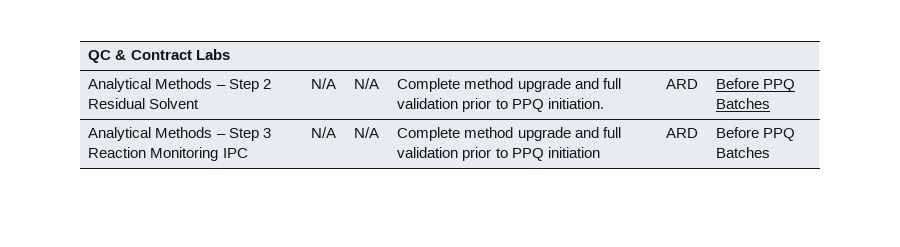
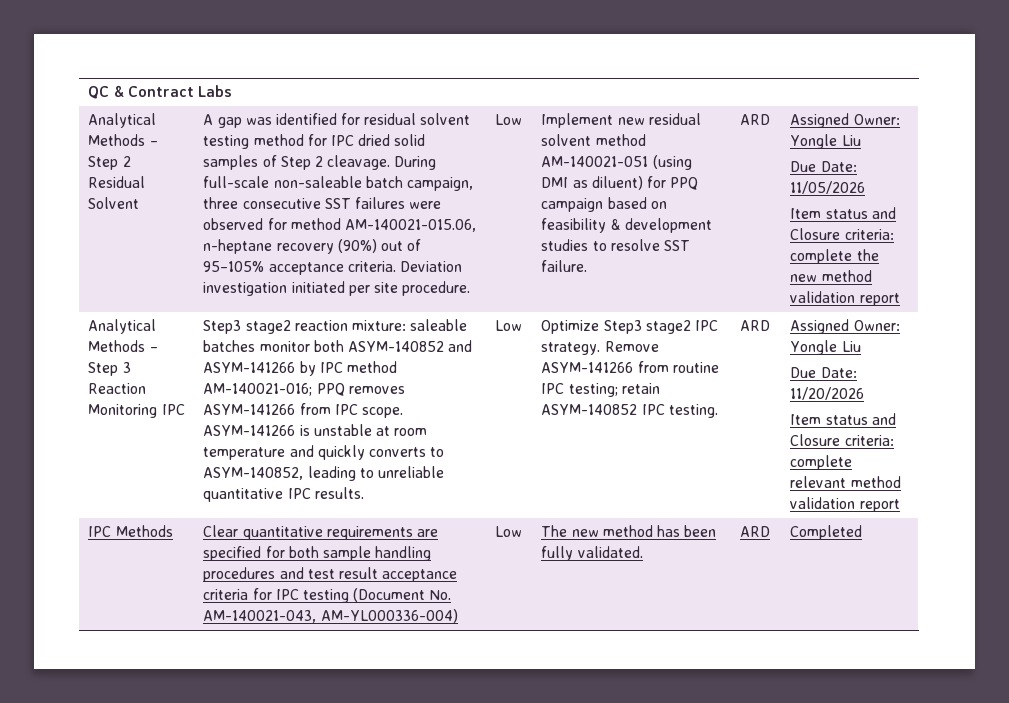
[311,78,337,89] [354,78,380,89] [397,78,621,92] [397,98,604,112] [666,79,699,89] [716,78,796,92] [716,98,771,109] N/A | N/A | Complete method upgrade and full validation prior to PPQ initiation. | ARD | Before PPQ Batches -> [203,113,471,128] [203,134,426,149] [203,155,437,170] [203,176,473,191] [203,197,442,209] [203,218,476,232] [203,239,422,254] [203,261,462,275] [203,281,471,296] [495,114,523,125] [541,113,701,128] [541,134,646,146] [541,155,692,170] [541,176,699,190] [541,197,667,212] [541,218,712,233] [541,239,690,251] [541,260,588,272] [740,114,771,125] [790,113,900,128] [790,134,861,149] [790,161,857,172] [790,181,866,194] [790,207,896,219] [790,228,894,240] [790,249,879,264] [790,270,872,282] [790,291,900,306] A gap was identified for residual solvent testing method for IPC dried solid samples of Step 2 cleavage. During full-scale non-saleable batch campaign, three consecutive SST failures were observed for method AM-140021-015.06, n-heptane recovery (90%) out of 95–105% acceptance criteria. Deviation investigation initiated per site procedure. | Low | Implement new residual solvent method AM-140021-051 (using DMI as diluent) for PPQ campaign based on feasibility & development studies to resolve SST failure. | ARD | Assigned Owner: Yongle Liu // Due Date: 11/05/2026 // Item status and Closure criteria: complete the new method validation report
[311,127,337,138] [354,127,380,138] [397,127,621,141] [397,147,600,161] [666,128,699,138] [716,127,796,141] [716,147,771,158] N/A | N/A | Complete method upgrade and full validation prior to PPQ initiation | ARD | Before PPQ Batches -> [203,319,468,334] [203,340,473,352] [203,361,397,376] [203,383,405,396] [203,403,403,418] [203,424,428,436] [203,445,445,460] [203,466,444,481] [203,487,364,502] [495,320,523,331] [541,320,718,334] [541,341,659,355] [541,361,719,373] [541,383,660,397] [541,404,718,418] [740,320,771,331] [790,319,900,334] [790,340,861,355] [790,367,857,378] [790,387,865,400] [790,413,896,425] [790,434,894,446] [790,455,853,470] [790,476,901,488] [790,497,900,512] [88,525,173,537] [203,525,438,540] [203,546,432,561] [203,567,458,582] [203,588,452,603] [203,609,458,623] [495,526,523,537] [541,525,717,537] [541,546,643,561] [740,526,771,537] [790,525,863,540] Step3 stage2 reaction mixture: saleable batches monitor both ASYM-140852 and ASYM-141266 by IPC method AM-140021-016; PPQ removes ASYM-141266 from IPC scope. ASYM-141266 is unstable at room temperature and quickly converts to ASYM-140852, leading to unreliable quantitative IPC results. | Low | Optimize Step3 stage2 IPC strategy. Remove ASYM-141266 from routine IPC testing; retain ASYM-140852 IPC testing. | ARD | Assigned Owner: Yongle Liu // Due Date: 11/20/2026 // Item status and Closure criteria: complete relevant method validation report // IPC Methods | Clear quantitative requirements are specified for both sample handling procedures and test result acceptance criteria for IPC testing (Document No. AM-140021-043, AM-YL000336-004) | Low | The new method has been fully validated. | ARD | Completed

